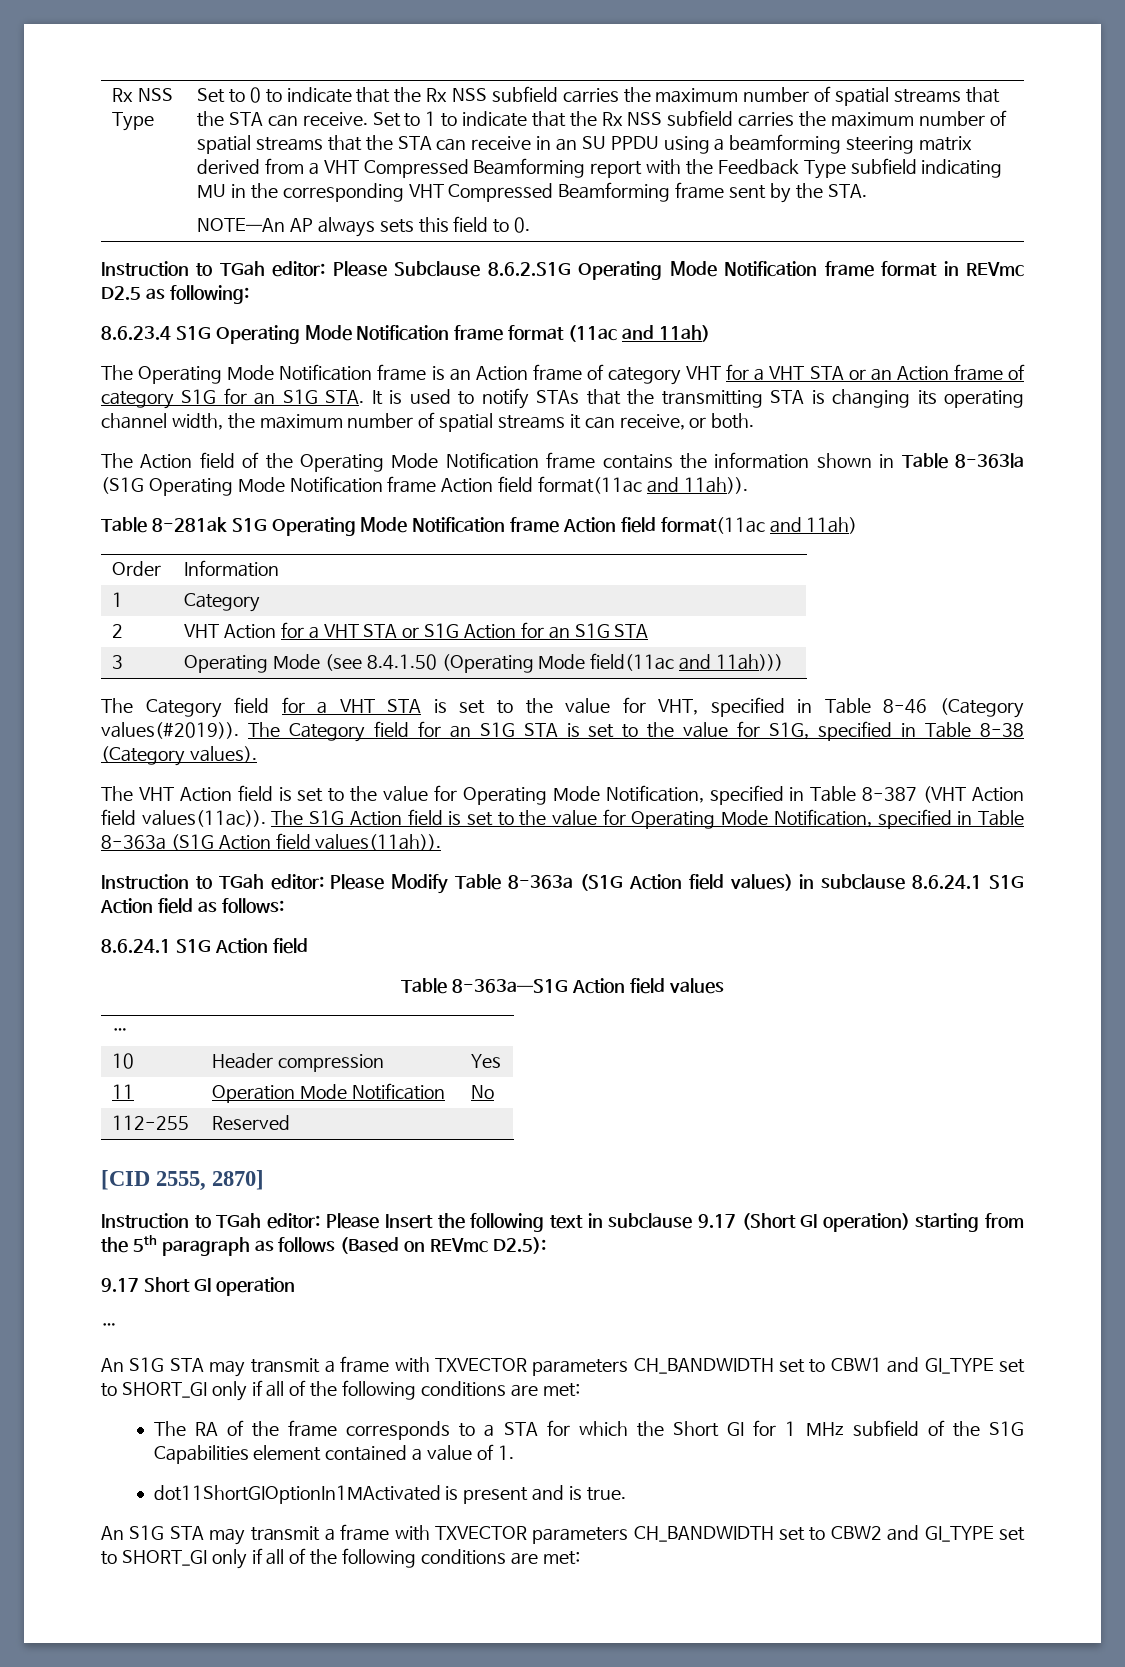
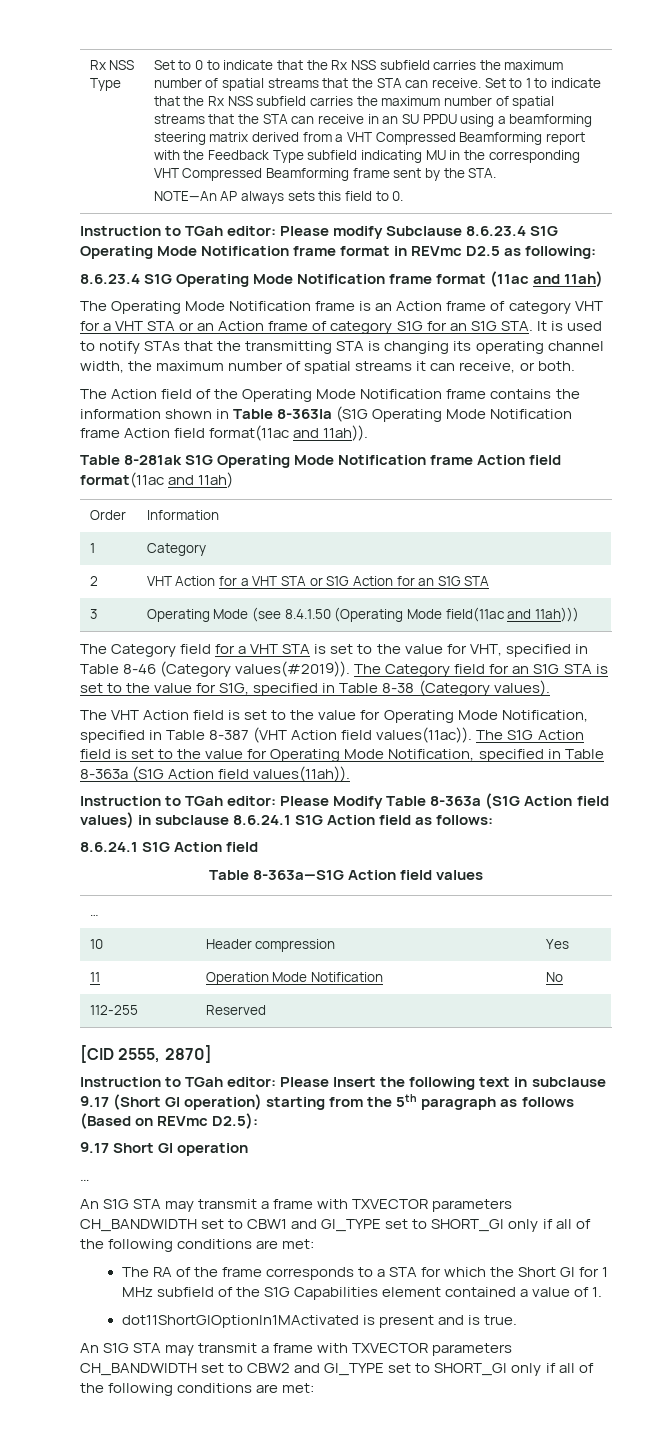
[394,261,571,277] Subclause 8.6.2.S1G -> [333,226,559,239] modify Subclause 8.6.23.4 S1G

